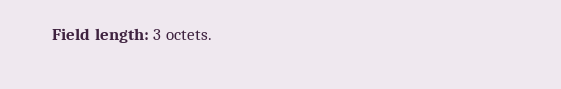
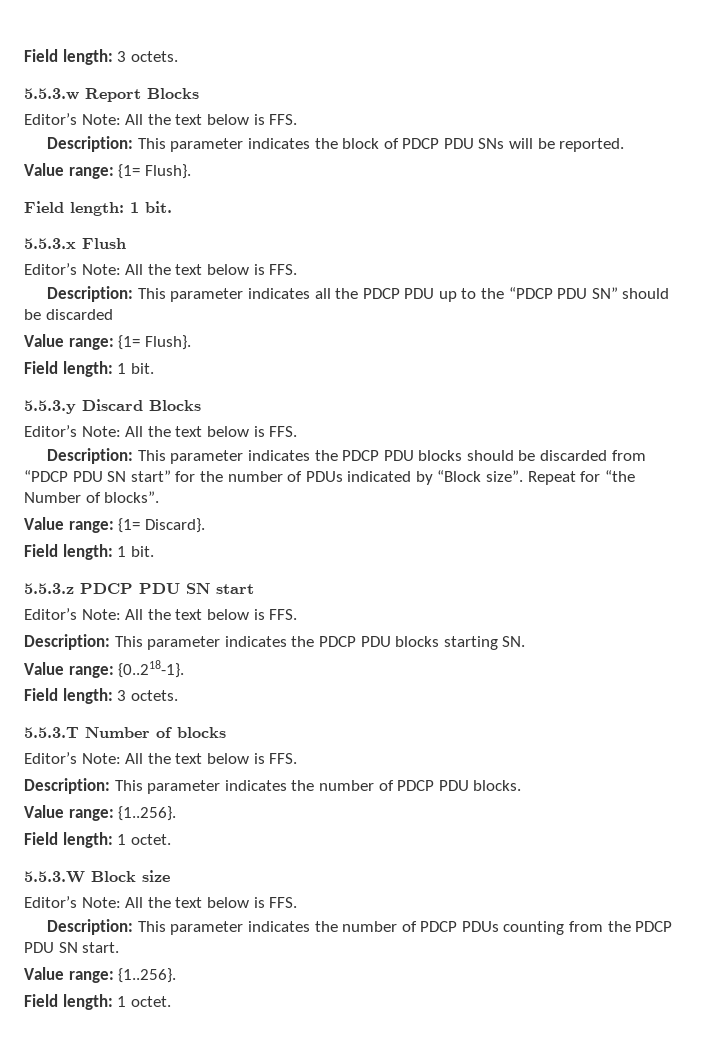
[52,28,212,43] Field length: 3 octets. -> [24,49,178,65] [24,88,199,102] [24,113,298,125] [47,136,625,152] [24,163,191,179] [24,201,172,216] [24,238,126,249] [24,263,298,275] [47,286,670,302] [24,309,113,320] [24,334,191,350] [24,361,154,377] [24,399,201,414] [24,425,298,437] [47,448,646,464] [24,470,635,485] [24,491,160,503] [24,517,205,533] [24,544,154,560] [24,583,254,594] [24,608,298,620] [24,634,526,650] [24,660,185,678] [24,688,178,704] [24,727,226,738] [24,752,298,764] [24,778,522,794] [24,805,177,821] [24,832,171,848] [24,870,170,883] [24,896,298,908] [47,919,673,935] [24,942,120,953] [24,967,177,983] [24,994,171,1010] Field length: 3 octets. // 5.5.3.w Report Blocks // Editor’s Note: All the text below is FFS. // Description: This parameter indicates the block of PDCP PDU SNs will be reported. // Value range: {1= Flush}. // Field length: 1 bit. // 5.5.3.x Flush // Editor’s Note: All the text below is FFS. // Description: This parameter indicates all the PDCP PDU up to the “PDCP PDU SN” should be discarded // Value range: {1= Flush}. // Field length: 1 bit. // 5.5.3.y Discard Blocks // Editor’s Note: All the text below is FFS. // Description: This parameter indicates the PDCP PDU blocks should be discarded from “PDCP PDU SN start” for the number of PDUs indicated by “Block size”. Repeat for “the Number of blocks”. // Value range: {1= Discard}. // Field length: 1 bit. // 5.5.3.z PDCP PDU SN start // Editor’s Note: All the text below is FFS. // Description: This parameter indicates the PDCP PDU blocks starting SN. // Value range: {0..218-1}. // Field length: 3 octets. // 5.5.3.T Number of blocks // Editor’s Note: All the text below is FFS. // Description: This parameter indicates the number of PDCP PDU blocks. // Value range: {1..256}. // Field length: 1 octet. // 5.5.3.W Block size // Editor’s Note: All the text below is FFS. // Description: This parameter indicates the number of PDCP PDUs counting from the PDCP PDU SN start. // Value range: {1..256}. // Field length: 1 octet.

